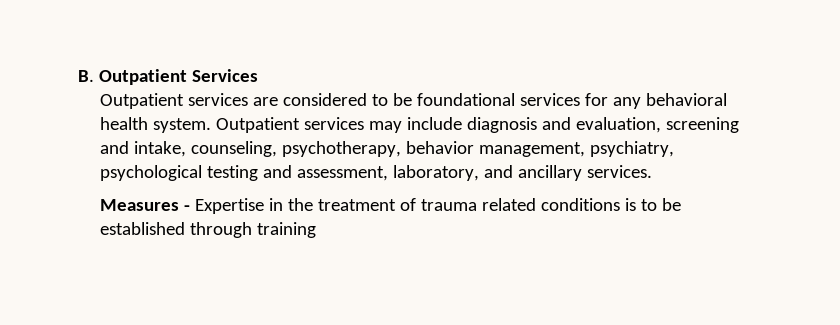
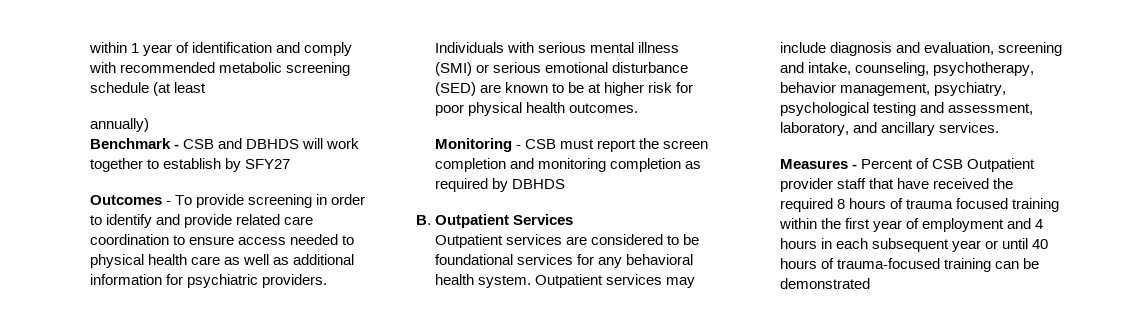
(78, 76) none -> [88,42,353,56] [88,62,350,76] [89,82,206,96] [89,118,149,132] [89,138,360,149] [89,158,291,172] [89,194,366,208] [89,214,314,228] [89,234,355,245] [89,254,355,268] [89,274,327,288] [434,42,680,53] [434,62,689,76] [434,82,694,96] [434,102,638,116] [434,138,709,152] [434,158,702,172] [434,178,565,192] within 1 year of identification and comply with recommended metabolic screening schedule (at least // annually) // Benchmark - CSB and DBHDS will work together to establish by SFY27 // Outcomes - To provide screening in order to identify and provide related care coordination to ensure access needed to physical health care as well as additional information for psychiatric providers. Individuals with serious mental illness (SMI) or serious emotional disturbance (SED) are known to be at higher risk for poor physical health outcomes. // Monitoring - CSB must report the screen completion and monitoring completion as required by DBHDS //
[194,198,681,214] [99,222,316,238] Expertise in the treatment of trauma related conditions is to be established through training -> [860,158,1036,172] [779,178,1014,192] [779,198,1060,212] [778,218,1044,232] [779,238,1049,252] [779,258,1040,272] [779,278,870,289] Percent of CSB Outpatient provider staff that have received the required 8 hours of trauma focused training within the first year of employment and 4 hours in each subsequent year or until 40 hours of trauma-focused training can be demonstrated

